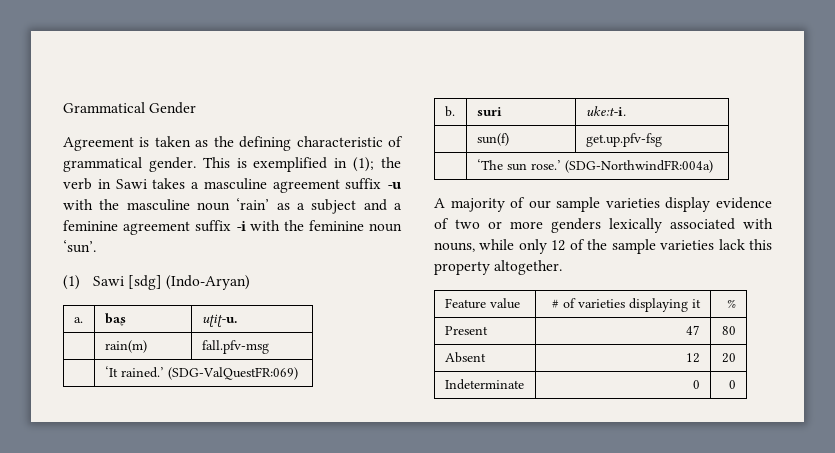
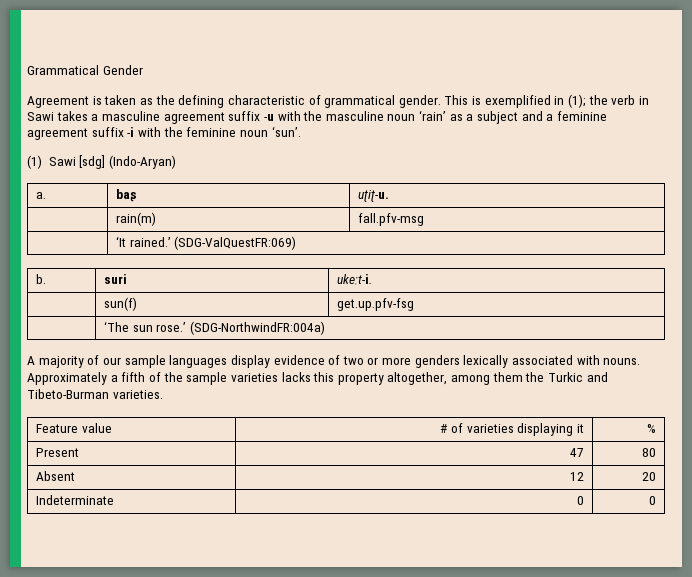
[605,198,660,208] varieties -> [169,355,228,368] languages
[434,239,566,254] nouns, while only 12 -> [603,358,641,365] [27,372,146,385] nouns. Approximately a fifth
[718,239,745,250] lack -> [281,372,311,382] lacks
[494,260,563,275] altogether. -> [387,372,608,385] [27,389,163,399] altogether, among them the Turkic and Tibeto-Burman varieties.

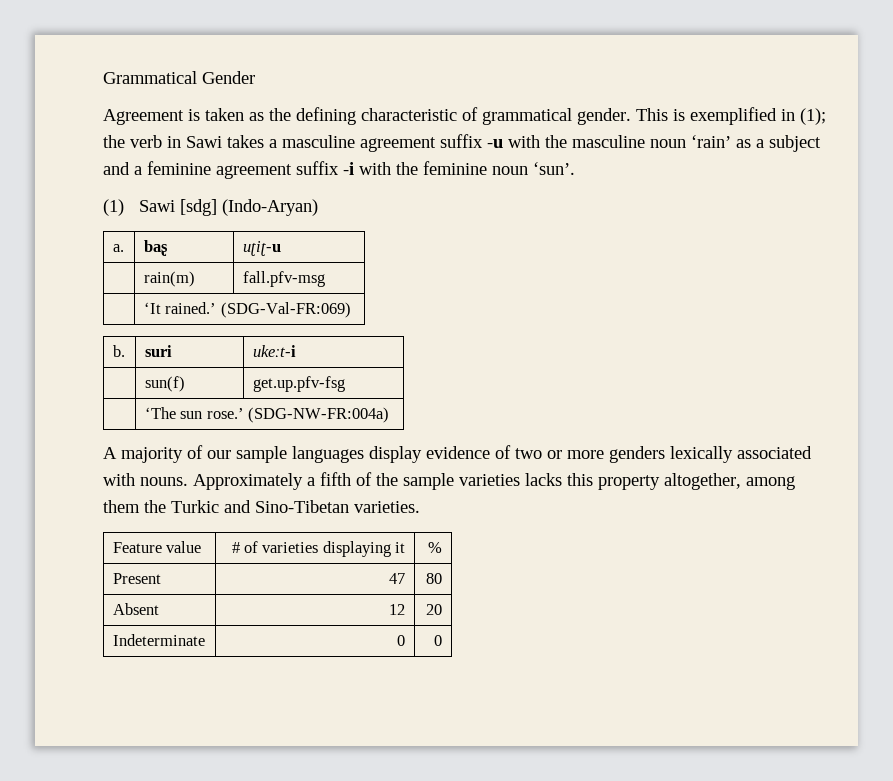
[358,190,390,202] uʈiʈ-u. -> [242,241,281,256] uʈiʈ-u
[174,236,297,250] (SDG-ValQuestFR:069) -> [220,302,351,318] (SDG-Val-FR:069)
[337,274,373,285] ukeːt-i. -> [252,345,296,357] ukeːt-i
[190,321,326,335] (SDG-NorthwindFR:004a) -> [248,407,390,423] (SDG-NW-FR:004a)
[27,389,109,399] Tibeto-Burman -> [255,500,349,513] Sino-Tibetan

